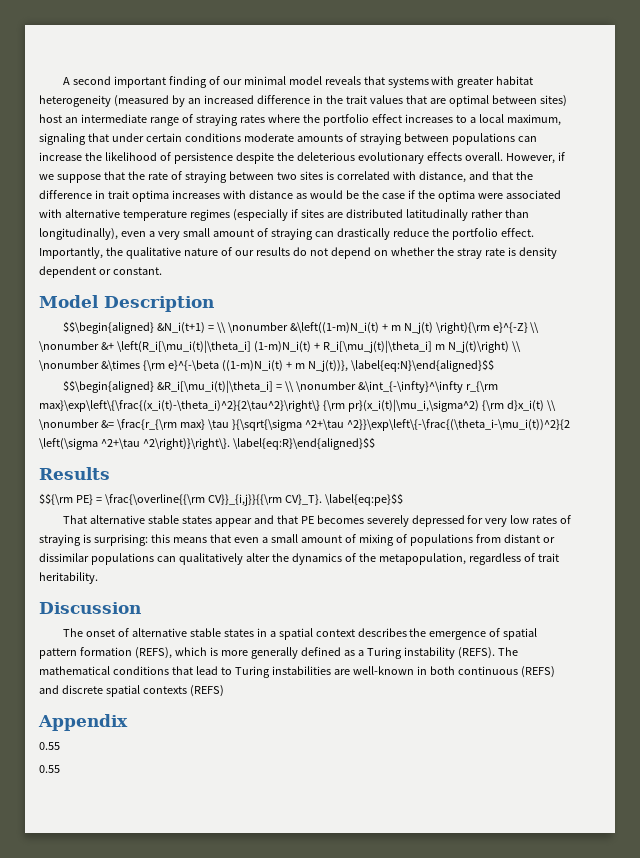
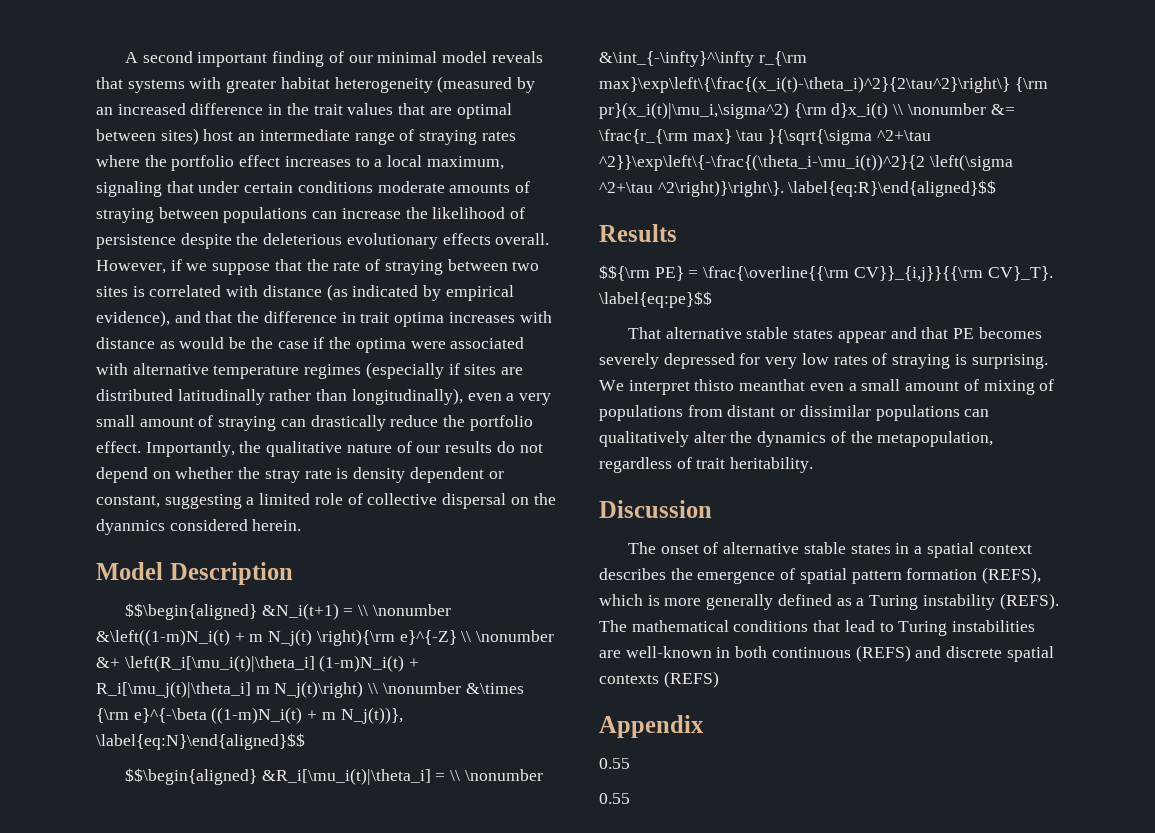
[418,171,466,183] distance, -> [262,284,514,301] [96,310,170,327] distance (as indicated by empirical evidence),
[112,267,162,275] constant. -> [96,493,556,509] [96,519,302,535] constant, suggesting a limited role of collective dispersal on the dyanmics considered herein.
[93,534,231,546] surprising: this means that -> [971,354,1048,369] [599,379,806,395] surprising. We interpret thisto meanthat

